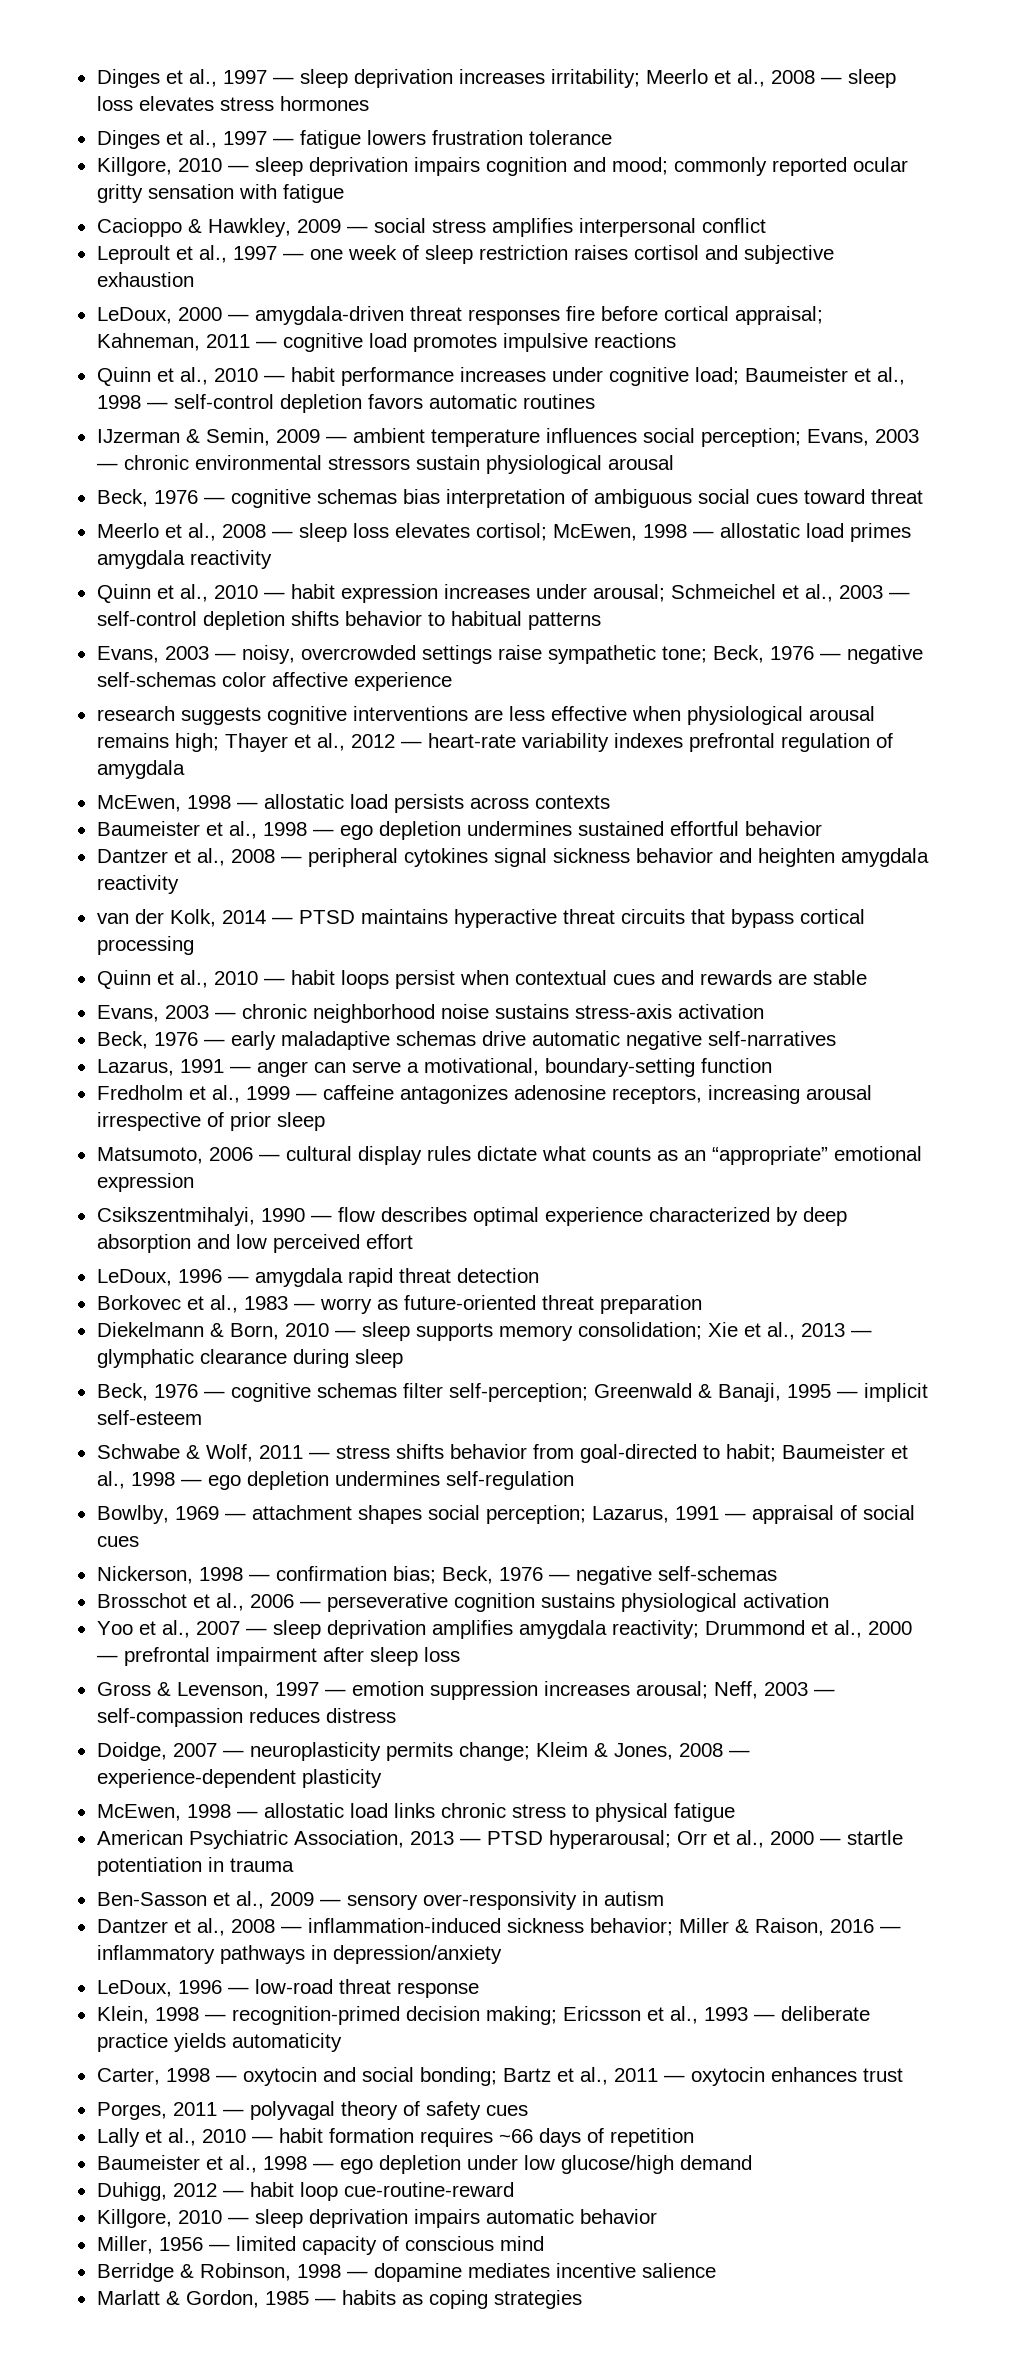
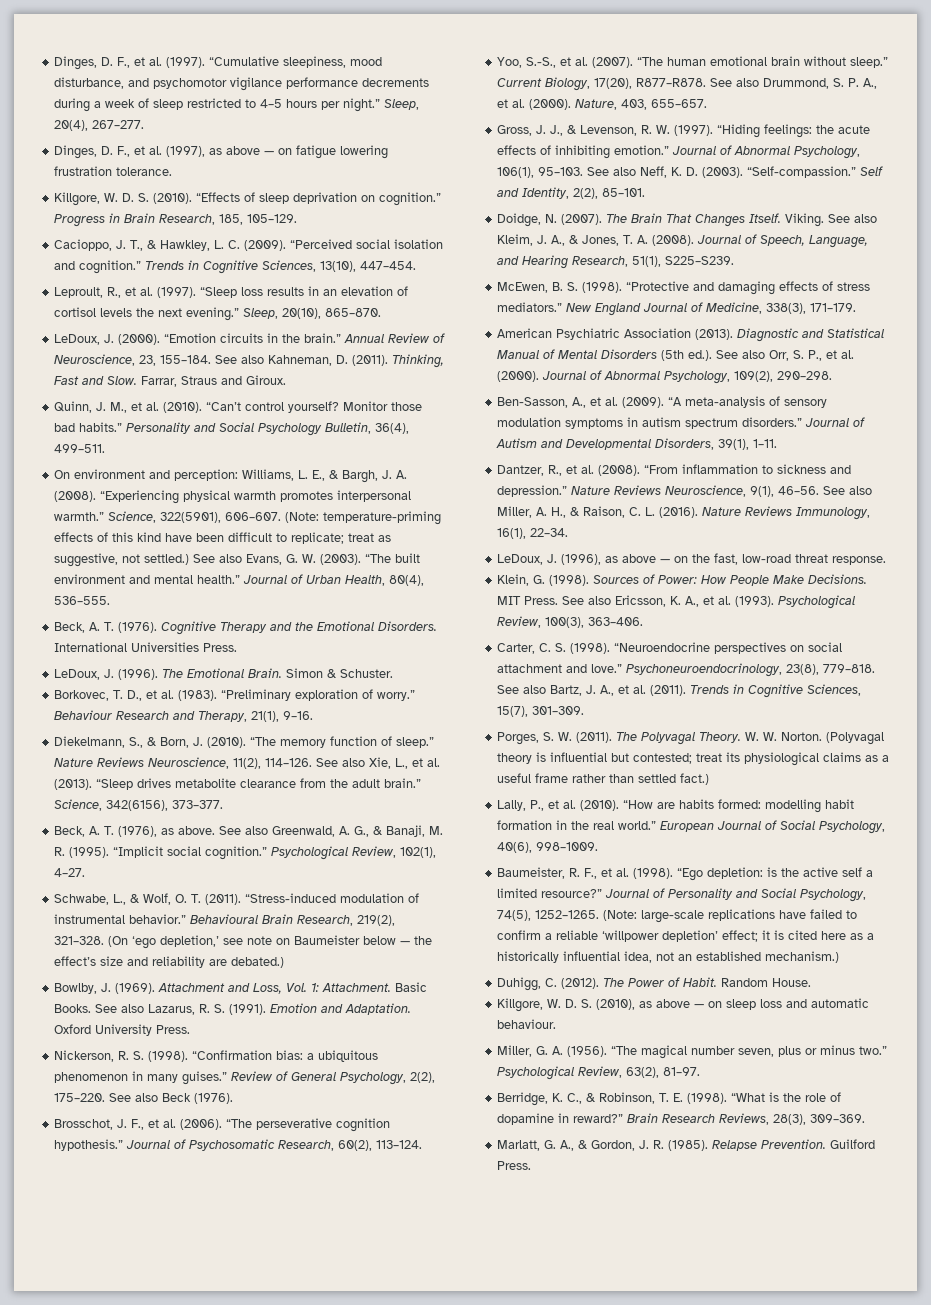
[96,69,896,88] [96,96,369,111] [96,130,612,149] [96,157,908,176] [96,184,344,203] [96,218,766,237] [96,245,834,264] [96,272,194,287] [96,306,823,325] [96,333,676,352] [96,367,905,386] [96,394,595,413] [96,428,919,447] [96,455,674,474] [96,489,923,508] [96,523,911,542] [96,550,272,569] [96,584,910,603] [96,611,601,630] [96,645,923,664] [96,672,452,691] [96,706,875,725] [96,733,893,752] [96,760,185,779] [96,794,610,813] [96,821,822,840] [96,848,929,867] [96,875,179,894] [96,909,865,928] [96,936,194,955] [96,970,867,989] [96,1004,764,1023] [96,1031,836,1050] [96,1058,772,1077] [96,1085,872,1104] [96,1112,325,1131] [96,1146,922,1165] [96,1173,194,1192] [96,1207,847,1226] [96,1234,413,1253] [96,1268,539,1287] [96,1295,702,1314] [96,1322,872,1341] [96,1349,403,1368] [96,1383,928,1402] [96,1410,202,1425] [96,1444,908,1463] [96,1471,574,1490] [96,1505,915,1524] [96,1536,139,1547] [96,1566,777,1585] [96,1593,829,1612] [96,1620,912,1639] [96,1647,460,1666] [96,1681,835,1700] [96,1708,396,1727] [96,1742,750,1761] [96,1769,382,1788] [96,1803,735,1822] [96,1830,903,1849] [96,1857,294,1876] [96,1891,664,1910] [96,1918,901,1936] [96,1945,502,1964] [96,1980,249,1997] Dinges et al., 1997 — sleep deprivation increases irritability; Meerlo et al., 2008 — sleep loss elevates stress hormones // Dinges et al., 1997 — fatigue lowers frustration tolerance // Killgore, 2010 — sleep deprivation impairs cognition and mood; commonly reported ocular gritty sensation with fatigue // Cacioppo & Hawkley, 2009 — social stress amplifies interpersonal conflict // Leproult et al., 1997 — one week of sleep restriction raises cortisol and subjective exhaustion // LeDoux, 2000 — amygdala-driven threat responses fire before cortical appraisal; Kahneman, 2011 — cognitive load promotes impulsive reactions // Quinn et al., 2010 — habit performance increases under cognitive load; Baumeister et al., 1998 — self-control depletion favors automatic routines // IJzerman & Semin, 2009 — ambient temperature influences social perception; Evans, 2003 — chronic environmental stressors sustain physiological arousal // Beck, 1976 — cognitive schemas bias interpretation of ambiguous social cues toward threat // Meerlo et al., 2008 — sleep loss elevates cortisol; McEwen, 1998 — allostatic load primes amygdala reactivity // Quinn et al., 2010 — habit expression increases under arousal; Schmeichel et al., 2003 — self-control depletion shifts behavior to habitual patterns // Evans, 2003 — noisy, overcrowded settings raise sympathetic tone; Beck, 1976 — negative self-schemas color affective experience // research suggests cognitive interventions are less effective when physiological arousal remains high; Thayer et al., 2012 — heart-rate variability indexes prefrontal regulation of amygdala // McEwen, 1998 — allostatic load persists across contexts // Baumeister et al., 1998 — ego depletion undermines sustained effortful behavior // Dantzer et al., 2008 — peripheral cytokines signal sickness behavior and heighten amygdala reactivity // van der Kolk, 2014 — PTSD maintains hyperactive threat circuits that bypass cortical processing // Quinn et al., 2010 — habit loops persist when contextual cues and rewards are stable // Evans, 2003 — chronic neighborhood noise sustains stress-axis activation // Beck, 1976 — early maladaptive schemas drive automatic negative self-narratives // Lazarus, 1991 — anger can serve a motivational, boundary-setting function // Fredholm et al., 1999 — caffeine antagonizes adenosine receptors, increasing arousal irrespective of prior sleep // Matsumoto, 2006 — cultural display rules dictate what counts as an “appropriate” emotional expression // Csikszentmihalyi, 1990 — flow describes optimal experience characterized by deep absorption and low perceived effort // LeDoux, 1996 — amygdala rapid threat detection // Borkovec et al., 1983 — worry as future-oriented threat preparation // Diekelmann & Born, 2010 — sleep supports memory consolidation; Xie et al., 2013 — glymphatic clearance during sleep // Beck, 1976 — cognitive schemas filter self-perception; Greenwald & Banaji, 1995 — implicit self-esteem // Schwabe & Wolf, 2011 — stress shifts behavior from goal-directed to habit; Baumeister et al., 1998 — ego depletion undermines self-regulation // Bowlby, 1969 — attachment shapes social perception; Lazarus, 1991 — appraisal of social cues // Nickerson, 1998 — confirmation bias; Beck, 1976 — negative self-schemas // Brosschot et al., 2006 — perseverative cognition sustains physiological activation // Yoo et al., 2007 — sleep deprivation amplifies amygdala reactivity; Drummond et al., 2000 — prefrontal impairment after sleep loss // Gross & Levenson, 1997 — emotion suppression increases arousal; Neff, 2003 — self-compassion reduces distress // Doidge, 2007 — neuroplasticity permits change; Kleim & Jones, 2008 — experience-dependent plasticity // McEwen, 1998 — allostatic load links chronic stress to physical fatigue // American Psychiatric Association, 2013 — PTSD hyperarousal; Orr et al., 2000 — startle potentiation in trauma // Ben-Sasson et al., 2009 — sensory over-responsivity in autism // Dantzer et al., 2008 — inflammation-induced sickness behavior; Miller & Raison, 2016 — inflammatory pathways in depression/anxiety // LeDoux, 1996 — -> [54,56,383,70] [54,77,430,91] [54,98,420,112] [54,120,145,131] [54,145,389,159] [54,166,173,176] [54,192,442,206] [54,213,298,227] [54,239,444,251] [54,260,417,274] [54,286,409,298] [54,307,382,321] [54,333,446,345] [54,354,445,368] [54,375,287,387] [54,401,423,413] [54,422,410,436] [54,444,106,453] [54,469,408,483] [54,490,412,504] [54,511,442,525] [54,532,392,544] [54,553,421,567] [54,574,425,586] [54,596,111,605] [54,621,438,635] [54,642,238,652] [54,668,394,680] [54,689,416,701] [54,710,314,722] [54,736,435,748] [54,757,441,769] [54,778,422,790] [54,799,224,811] [54,825,444,837] [54,846,437,860] [54,868,86,877] [54,893,420,905] [54,914,396,926] [54,935,433,949] [54,956,285,968] [54,982,428,994] [54,1003,412,1015] [54,1024,191,1036] [54,1050,379,1062] [54,1071,436,1085] [54,1093,234,1104] [54,1118,391,1132] [54,1139,423,1151] [497,56,889,68] [497,77,878,91] [497,99,708,110] [497,124,871,138] [497,145,861,159] [497,166,884,178] [497,187,646,199] [497,213,878,227] [497,234,869,248] [497,255,735,269] [497,281,871,295] [497,302,857,316] [497,328,886,342] [497,349,855,361] [497,370,833,384] [497,396,828,408] [497,417,866,429] [496,438,778,450] [497,464,852,476] [497,485,873,497] [497,506,871,520] [497,528,569,539] [497,553,739,565] Dinges, D. F., et al. (1997). “Cumulative sleepiness, mood disturbance, and psychomotor vigilance performance decrements during a week of sleep restricted to 4–5 hours per night.” Sleep, 20(4), 267–277. // Dinges, D. F., et al. (1997), as above — on fatigue lowering frustration tolerance. // Killgore, W. D. S. (2010). “Effects of sleep deprivation on cognition.” Progress in Brain Research, 185, 105–129. // Cacioppo, J. T., & Hawkley, L. C. (2009). “Perceived social isolation and cognition.” Trends in Cognitive Sciences, 13(10), 447–454. // Leproult, R., et al. (1997). “Sleep loss results in an elevation of cortisol levels the next evening.” Sleep, 20(10), 865–870. // LeDoux, J. (2000). “Emotion circuits in the brain.” Annual Review of Neuroscience, 23, 155–184. See also Kahneman, D. (2011). Thinking, Fast and Slow. Farrar, Straus and Giroux. // Quinn, J. M., et al. (2010). “Can’t control yourself? Monitor those bad habits.” Personality and Social Psychology Bulletin, 36(4), 499–511. // On environment and perception: Williams, L. E., & Bargh, J. A. (2008). “Experiencing physical warmth promotes interpersonal warmth.” Science, 322(5901), 606–607. (Note: temperature-priming effects of this kind have been difficult to replicate; treat as suggestive, not settled.) See also Evans, G. W. (2003). “The built environment and mental health.” Journal of Urban Health, 80(4), 536–555. // Beck, A. T. (1976). Cognitive Therapy and the Emotional Disorders. International Universities Press. // LeDoux, J. (1996). The Emotional Brain. Simon & Schuster. // Borkovec, T. D., et al. (1983). “Preliminary exploration of worry.” Behaviour Research and Therapy, 21(1), 9–16. // Diekelmann, S., & Born, J. (2010). “The memory function of sleep.” Nature Reviews Neuroscience, 11(2), 114–126. See also Xie, L., et al. (2013). “Sleep drives metabolite clearance from the adult brain.” Science, 342(6156), 373–377. // Beck, A. T. (1976), as above. See also Greenwald, A. G., & Banaji, M. R. (1995). “Implicit social cognition.” Psychological Review, 102(1), 4–27. // Schwabe, L., & Wolf, O. T. (2011). “Stress-induced modulation of instrumental behavior.” Behavioural Brain Research, 219(2), 321–328. (On ‘ego depletion,’ see note on Baumeister below — the effect’s size and reliability are debated.) // Bowlby, J. (1969). Attachment and Loss, Vol. 1: Attachment. Basic Books. See also Lazarus, R. S. (1991). Emotion and Adaptation. Oxford University Press. // Nickerson, R. S. (1998). “Confirmation bias: a ubiquitous phenomenon in many guises.” Review of General Psychology, 2(2), 175–220. See also Beck (1976). // Brosschot, J. F., et al. (2006). “The perseverative cognition hypothesis.” Journal of Psychosomatic Research, 60(2), 113–124. // Yoo, S.-S., et al. (2007). “The human emotional brain without sleep.” Current Biology, 17(20), R877–R878. See also Drummond, S. P. A., et al. (2000). Nature, 403, 655–657. // Gross, J. J., & Levenson, R. W. (1997). “Hiding feelings: the acute effects of inhibiting emotion.” Journal of Abnormal Psychology, 106(1), 95–103. See also Neff, K. D. (2003). “Self-compassion.” Self and Identity, 2(2), 85–101. // Doidge, N. (2007). The Brain That Changes Itself. Viking. See also Kleim, J. A., & Jones, T. A. (2008). Journal of Speech, Language, and Hearing Research, 51(1), S225–S239. // McEwen, B. S. (1998). “Protective and damaging effects of stress mediators.” New England Journal of Medicine, 338(3), 171–179. // American Psychiatric Association (2013). Diagnostic and Statistical Manual of Mental Disorders (5th ed.). See also Orr, S. P., et al. (2000). Journal of Abnormal Psychology, 109(2), 290–298. // Ben-Sasson, A., et al. (2009). “A meta-analysis of sensory modulation symptoms in autism spectrum disorders.” Journal of Autism and Developmental Disorders, 39(1), 1–11. // Dantzer, R., et al. (2008). “From inflammation to sickness and depression.” Nature Reviews Neuroscience, 9(1), 46–56. See also Miller, A. H., & Raison, C. L. (2016). Nature Reviews Immunology, 16(1), 22–34. // LeDoux, J. (1996), as above — on the fast,
[396,1982,479,1998] response -> [832,556,887,565] response.
[154,2006,870,2025] [96,2033,342,2052] [96,2067,903,2086] [96,2101,528,2120] [96,2128,694,2147] [96,2155,752,2174] [96,2182,514,2201] [96,2209,657,2228] [96,2236,544,2255] [96,2263,716,2282] [96,2290,582,2309] 1998 — recognition-primed decision making; Ericsson et al., 1993 — deliberate practice yields automaticity // Carter, 1998 — oxytocin and social bonding; Bartz et al., 2011 — oxytocin enhances trust // Porges, 2011 — polyvagal theory of safety cues // Lally et al., 2010 — habit formation requires ~66 days of repetition // Baumeister et al., 1998 — ego depletion under low glucose/high demand // Duhigg, 2012 — habit loop cue-routine-reward // Killgore, 2010 — sleep deprivation impairs automatic behavior // Miller, 1956 — limited capacity of conscious mind // Berridge & Robinson, 1998 — dopamine mediates incentive salience // Marlatt & Gordon, 1985 — habits as coping strategies -> [533,574,868,586] [497,595,857,609] [497,616,644,628] [497,642,843,654] [497,663,876,677] [497,684,862,698] [497,706,585,717] [497,732,885,745] [497,752,890,766] [497,773,710,785] [497,799,855,813] [497,820,886,834] [497,842,599,853] [497,867,874,881] [497,888,867,902] [497,909,858,923] [497,930,875,942] [497,951,840,963] [497,977,812,991] [497,998,870,1012] [497,1019,557,1029] [497,1045,888,1059] [497,1066,701,1080] [497,1092,842,1106] [497,1113,866,1125] [497,1139,876,1151] [497,1161,532,1170] G. (1998). Sources of Power: How People Make Decisions. MIT Press. See also Ericsson, K. A., et al. (1993). Psychological Review, 100(3), 363–406. // Carter, C. S. (1998). “Neuroendocrine perspectives on social attachment and love.” Psychoneuroendocrinology, 23(8), 779–818. See also Bartz, J. A., et al. (2011). Trends in Cognitive Sciences, 15(7), 301–309. // Porges, S. W. (2011). The Polyvagal Theory. W. W. Norton. (Polyvagal theory is influential but contested; treat its physiological claims as a useful frame rather than settled fact.) // Lally, P., et al. (2010). “How are habits formed: modelling habit formation in the real world.” European Journal of Social Psychology, 40(6), 998–1009. // Baumeister, R. F., et al. (1998). “Ego depletion: is the active self a limited resource?” Journal of Personality and Social Psychology, 74(5), 1252–1265. (Note: large-scale replications have failed to confirm a reliable ‘willpower depletion’ effect; it is cited here as a historically influential idea, not an established mechanism.) // Duhigg, C. (2012). The Power of Habit. Random House. // Killgore, W. D. S. (2010), as above — on sleep loss and automatic behaviour. // Miller, G. A. (1956). “The magical number seven, plus or minus two.” Psychological Review, 63(2), 81–97. // Berridge, K. C., & Robinson, T. E. (1998). “What is the role of dopamine in reward?” Brain Research Reviews, 28(3), 309–369. // Marlatt, G. A., & Gordon, J. R. (1985). Relapse Prevention. Guilford Press.

